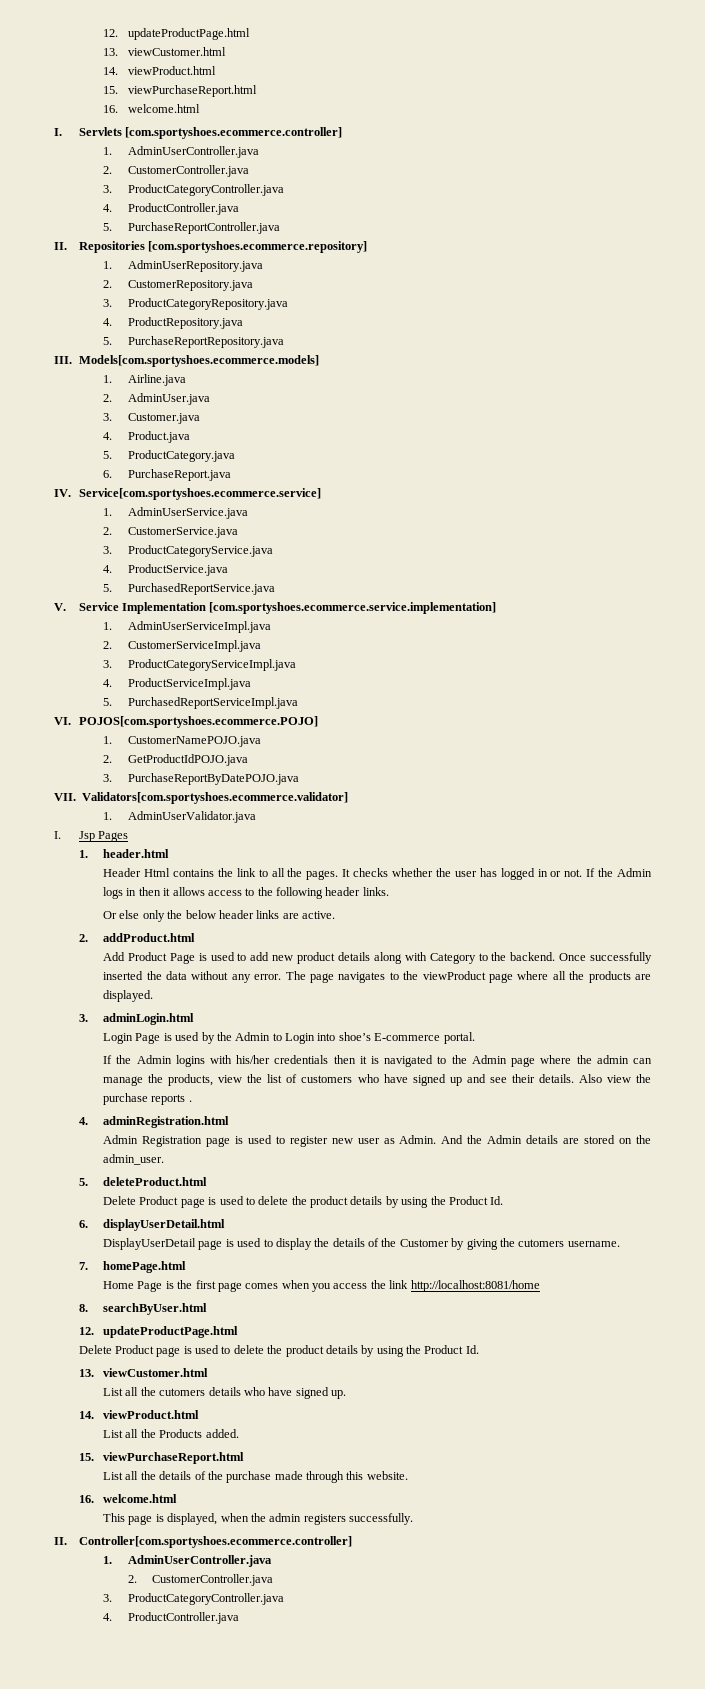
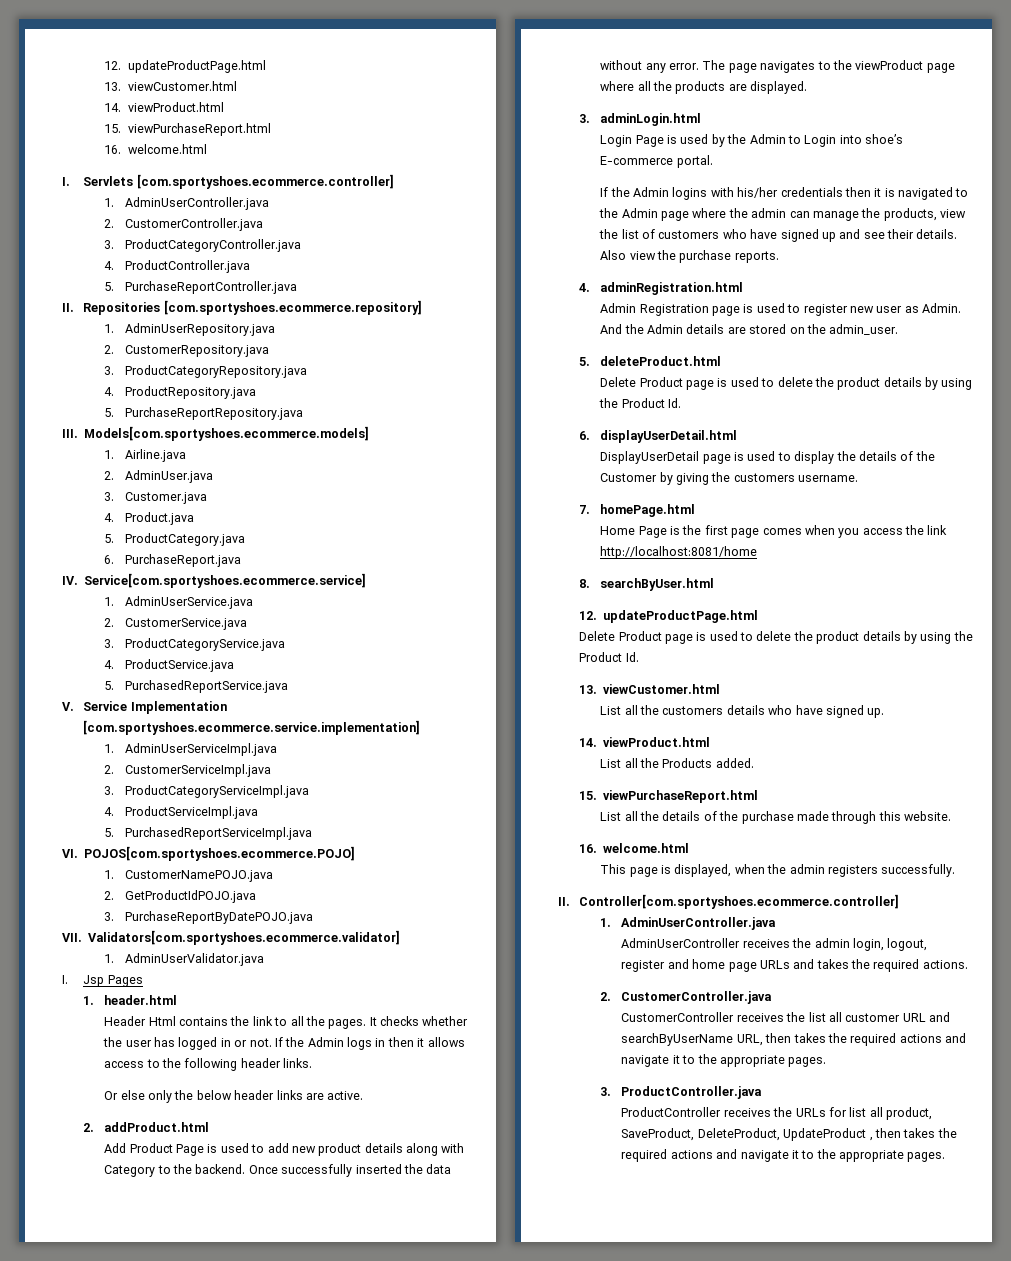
[151,1094,192,1105] reports . -> [734,251,779,263] reports.
[518,1239,565,1247] cutomers -> [733,473,795,482] customers
[159,1388,206,1396] cutomers -> [662,706,724,715] customers
[127,1574,274,1586] [103,1593,284,1605] [103,1612,239,1624] 2. CustomerController.java // 3. ProductCategoryController.java // 4. ProductController.java -> [621,938,928,951] [621,959,968,972] [600,991,773,1004] [621,1012,951,1022] [621,1033,967,1046] [621,1054,827,1067] [600,1086,763,1099] [621,1107,933,1120] [621,1128,957,1141] [621,1149,946,1162] AdminUserController receives the admin login, logout, register and home page URLs and takes the required actions. // 2. CustomerController.java // CustomerController receives the list all customer URL and searchByUserName URL, then takes the required actions and navigate it to the appropriate pages. // 3. ProductController.java // ProductController receives the URLs for list all product, SaveProduct, DeleteProduct, UpdateProduct , then takes the required actions and navigate it to the appropriate pages.

